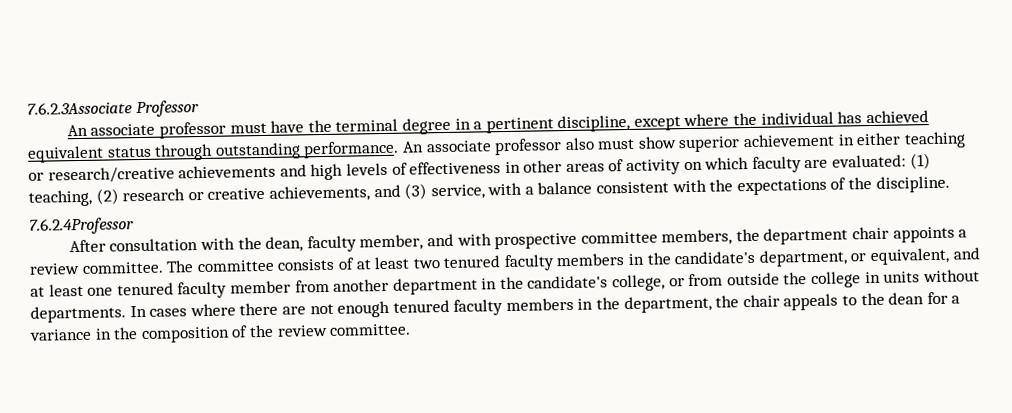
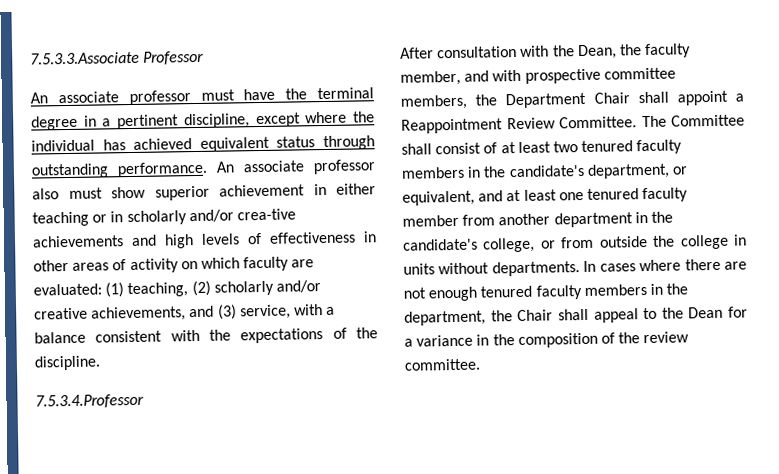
[27,101,133,115] 7.6.2.3Associate -> [30,51,140,65] 7.5.3.3.Associate
[47,166,175,184] research/creative -> [110,208,296,226] in scholarly and/or crea-tive
[122,188,204,202] research or -> [213,280,321,296] scholarly and/or
[29,217,134,235] 7.6.2.4Professor -> [35,393,144,409] 7.5.3.4.Professor
[265,236,304,252] dean, -> [577,44,642,60] Dean, the
[763,226,968,245] [29,258,336,275] department chair appoints a review committee. The committee consists -> [505,90,744,109] [401,114,745,134] [401,142,482,155] Department Chair shall appoint a Reappointment Review Committee. The Committee shall consist
[742,293,839,311] chair appeals -> [517,308,639,323] Chair shall appeal
[888,292,925,305] dean -> [688,306,724,319] Dean

